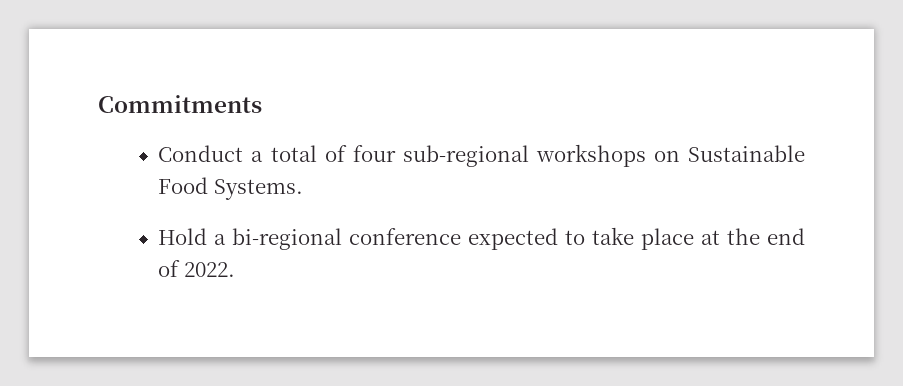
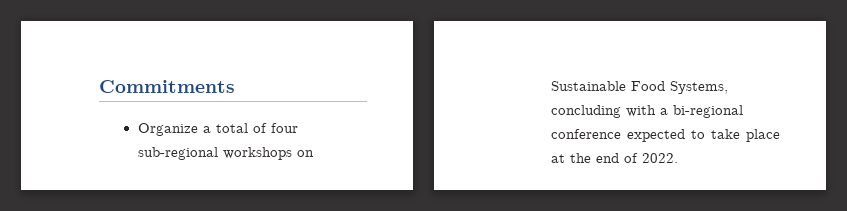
[158,145,244,162] Conduct -> [137,123,198,136] Organize
[213,179,303,200] [158,228,208,245] Systems. // Hold -> [669,81,728,94] [550,105,656,118] Systems, concluding with

